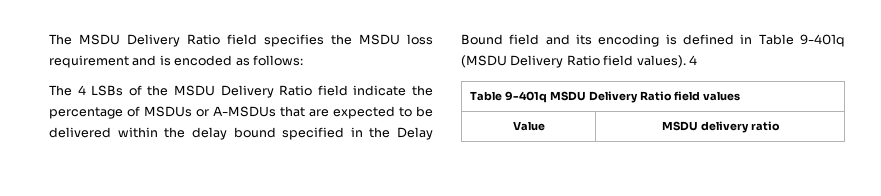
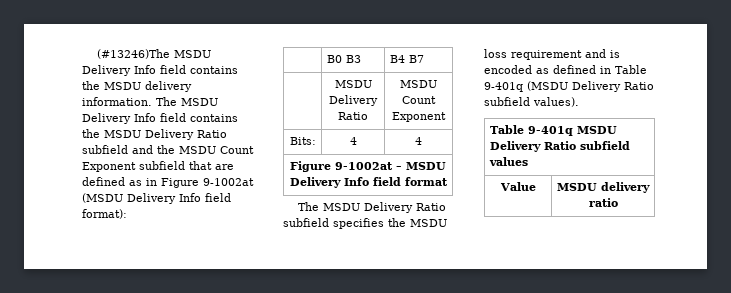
(49, 39) none -> [97,49,212,59] [82,65,238,76] [82,81,192,92] [82,97,218,106] [82,113,238,124] [82,129,227,140] [82,145,254,154] [82,161,234,172] [82,177,254,188] [82,193,231,204] [82,209,127,219] [326,55,361,63] [389,55,424,63] [334,80,372,88] [329,95,378,106] [338,112,368,120] [400,80,437,88] [402,96,436,104] [392,112,446,122] [289,137,316,145] [349,137,357,145] [415,137,422,145] [290,161,446,172] [289,177,448,188] (#13246)The MSDU Delivery Info field contains the MSDU delivery information. The MSDU Delivery Info field contains the MSDU Delivery Ratio subfield and the MSDU Count Exponent subfield that are defined as in Figure 9-1002at (MSDU Delivery Info field format): // | B0 B3 | B4 B7 // | MSDU Delivery Ratio | MSDU Count Exponent // Bits: | 4 | 4 // Figure 9-1002at – MSDU Delivery Info field format //
[227,34,257,45] field -> [283,218,329,227] subfield
[252,55,303,66] [49,85,434,98] [49,106,433,119] [49,127,433,140] [461,34,677,47] follows: // The 4 LSBs of the MSDU Delivery Ratio field indicate the percentage of MSDUs or A-MSDUs that are expected to be delivered within the delay bound specified in the Delay Bound field and its encoding is -> (549, 71) none
[603,55,634,66] field -> [484,97,530,106] subfield
[688,55,697,65] 4 -> (579, 102) none
[673,91,700,101] field -> [579,141,630,150] subfield

